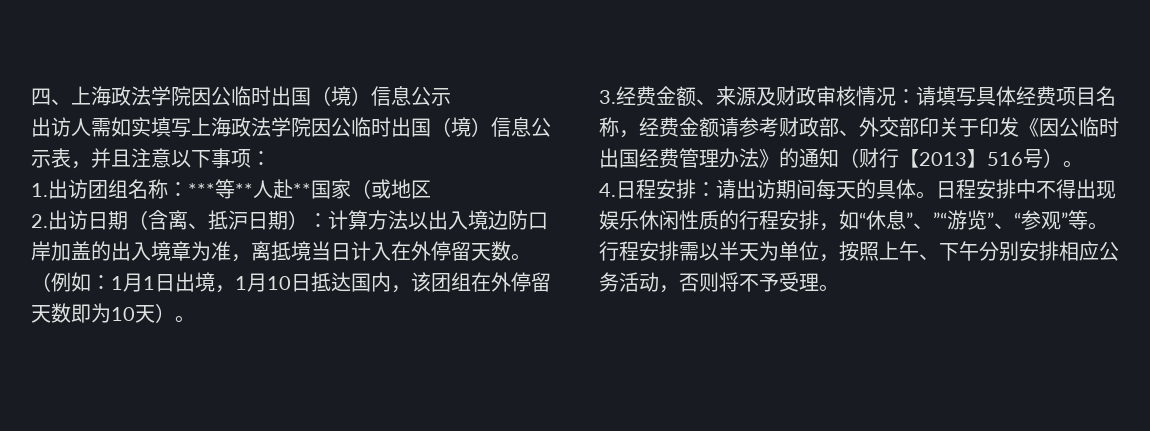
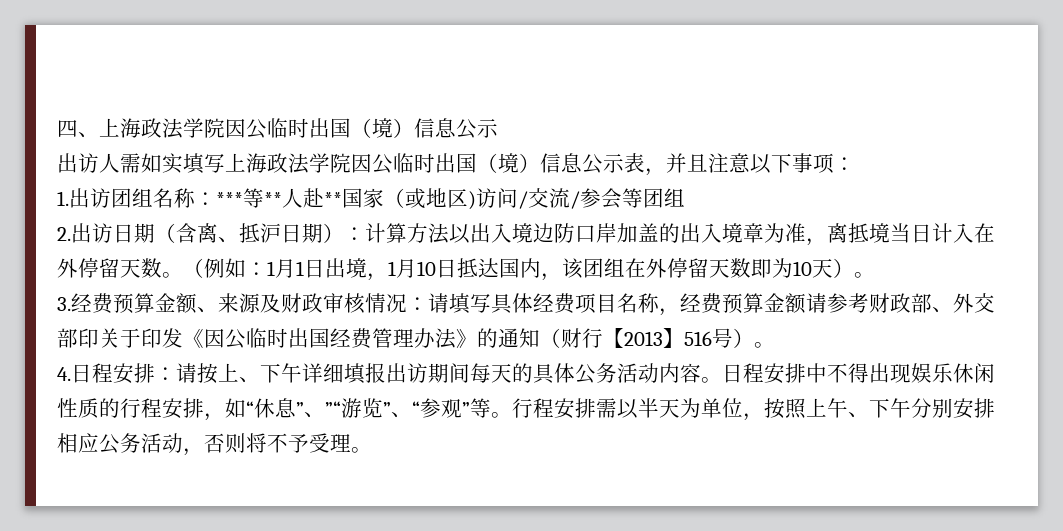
(431, 189) none -> [468,188,685,210] )访问/交流/参会等团组
(656, 96) none -> [113,293,155,314] 预算
(679, 127) none -> [722,293,764,314] 预算
(736, 189) none -> [197,363,386,384] 按上、下午详细填报
(916, 189) none -> [575,363,701,384] 公务活动内容

